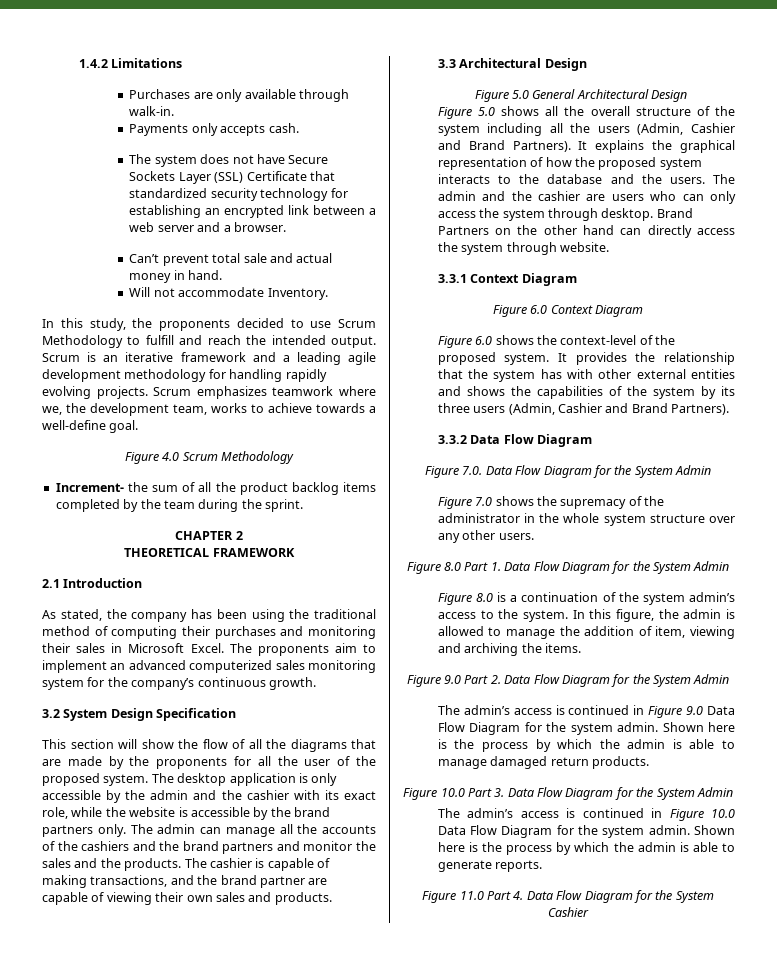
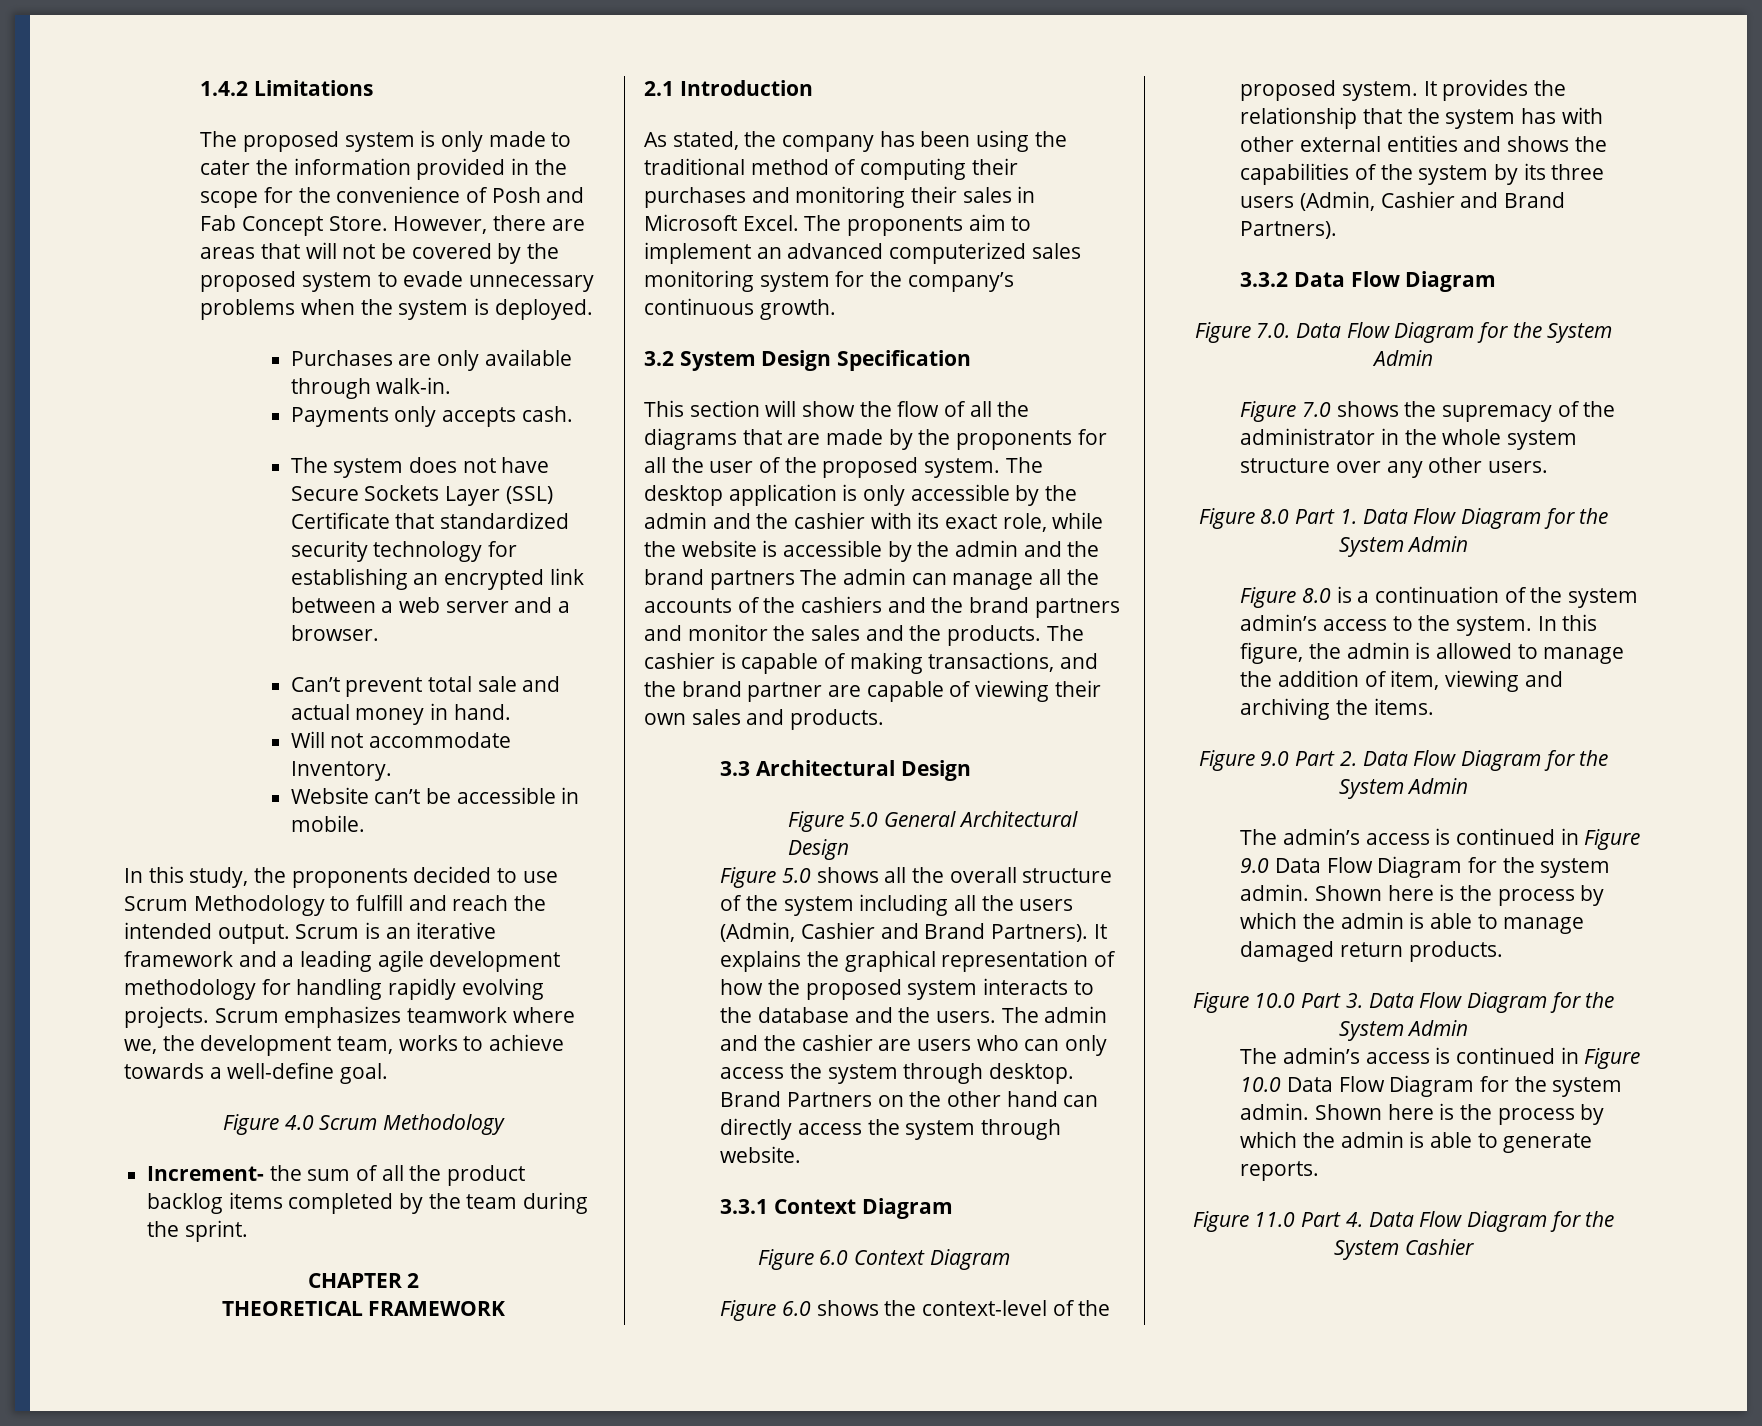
(183, 63) none -> [200,130,572,152] [200,158,567,180] [200,186,585,208] [200,215,585,236] [200,242,560,264] [200,271,595,292] [200,298,593,320] // The proposed system is only made to cater the information provided in the scope for the convenience of Posh and Fab Concept Store. However, there are areas that will not be covered by the proposed system to evade unnecessary problems when the system is deployed.
(328, 294) none -> [290,787,580,804] [290,815,365,832] // Website can’t be accessible in mobile.
[294,807,330,817] [42,824,126,837] brand partners only. -> [955,540,1100,557] [644,569,795,590] admin and the brand partners

